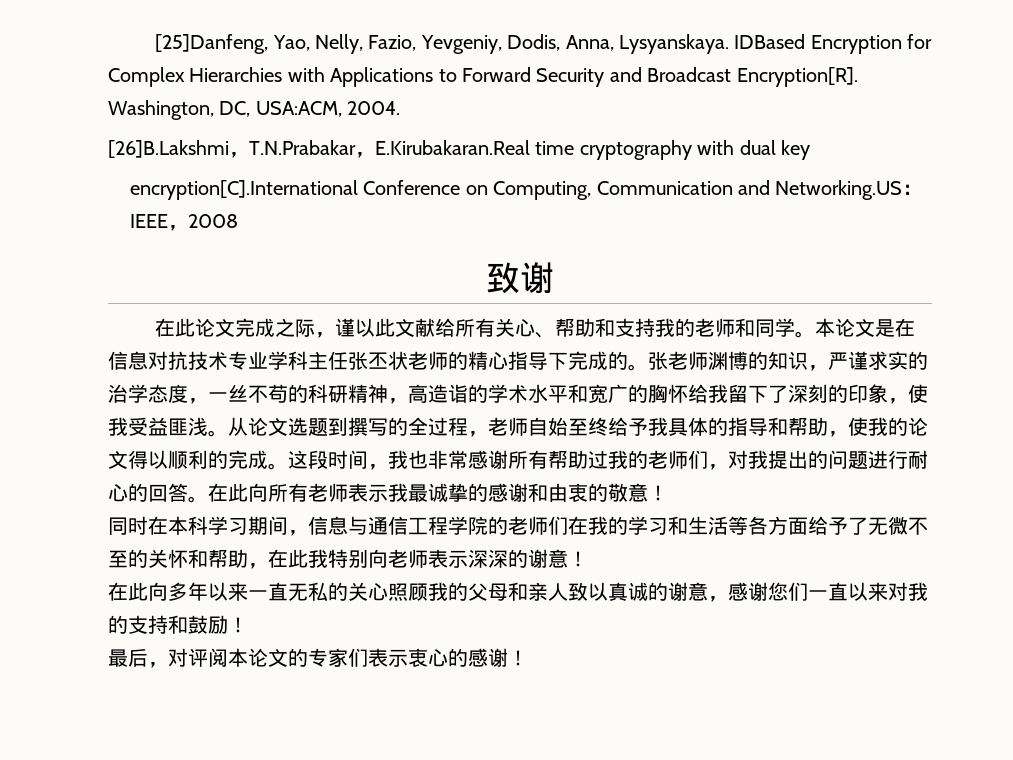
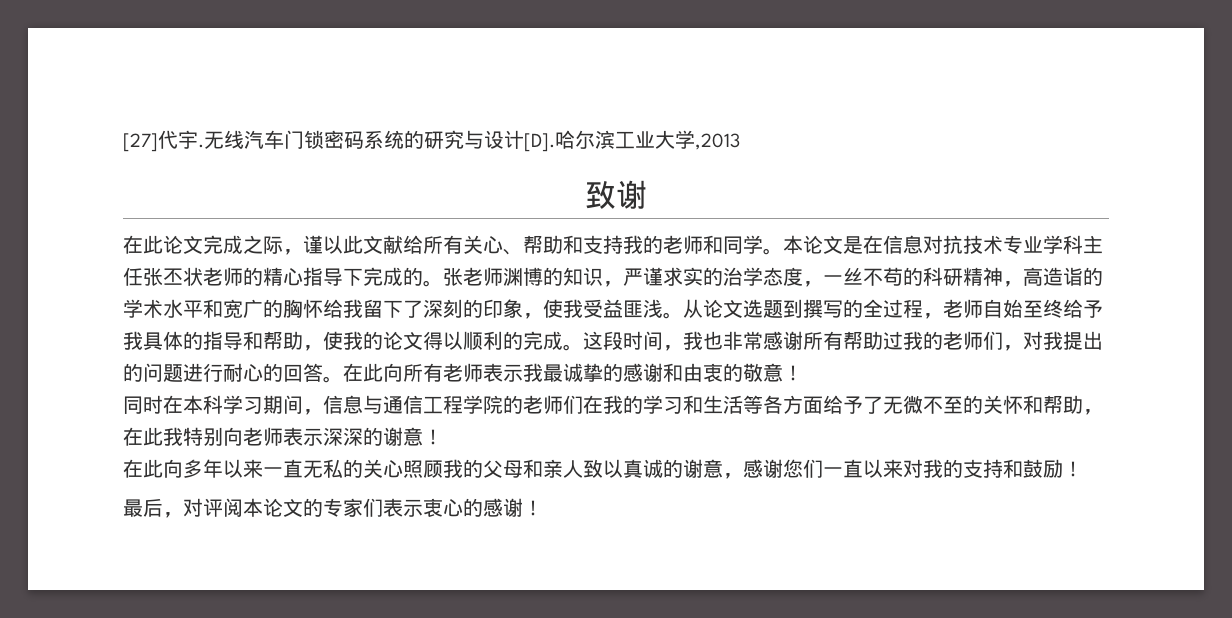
[155,34,933,54] [108,67,858,87] [108,100,401,120] [108,140,810,160] [130,180,923,200] [130,214,239,231] [25]Danfeng, Yao, Nelly, Fazio, Yevgeniy, Dodis, Anna, Lysyanskaya. IDBased Encryption for Complex Hierarchies with Applications to Forward Security and Broadcast Encryption[R]. Washington, DC, USA:ACM, 2004. // [26]B.Lakshmi，T.N.Prabakar，E.Kirubakaran.Real time cryptography with dual key // encryption[C].International Conference on Computing, Communication and Networking.US：IEEE，2008 -> [123,130,740,152] [27]代宇.无线汽车门锁密码系统的研究与设计[D].哈尔滨工业大学,2013

